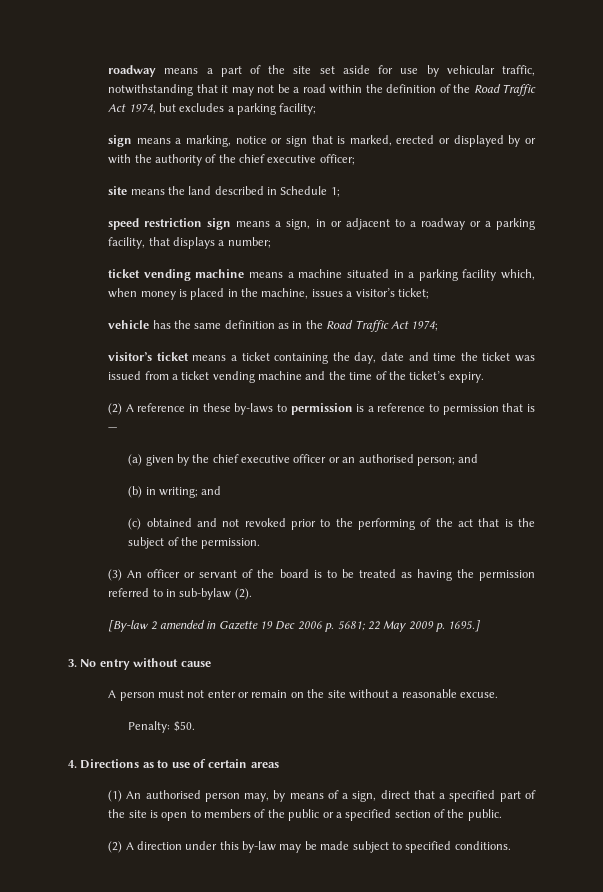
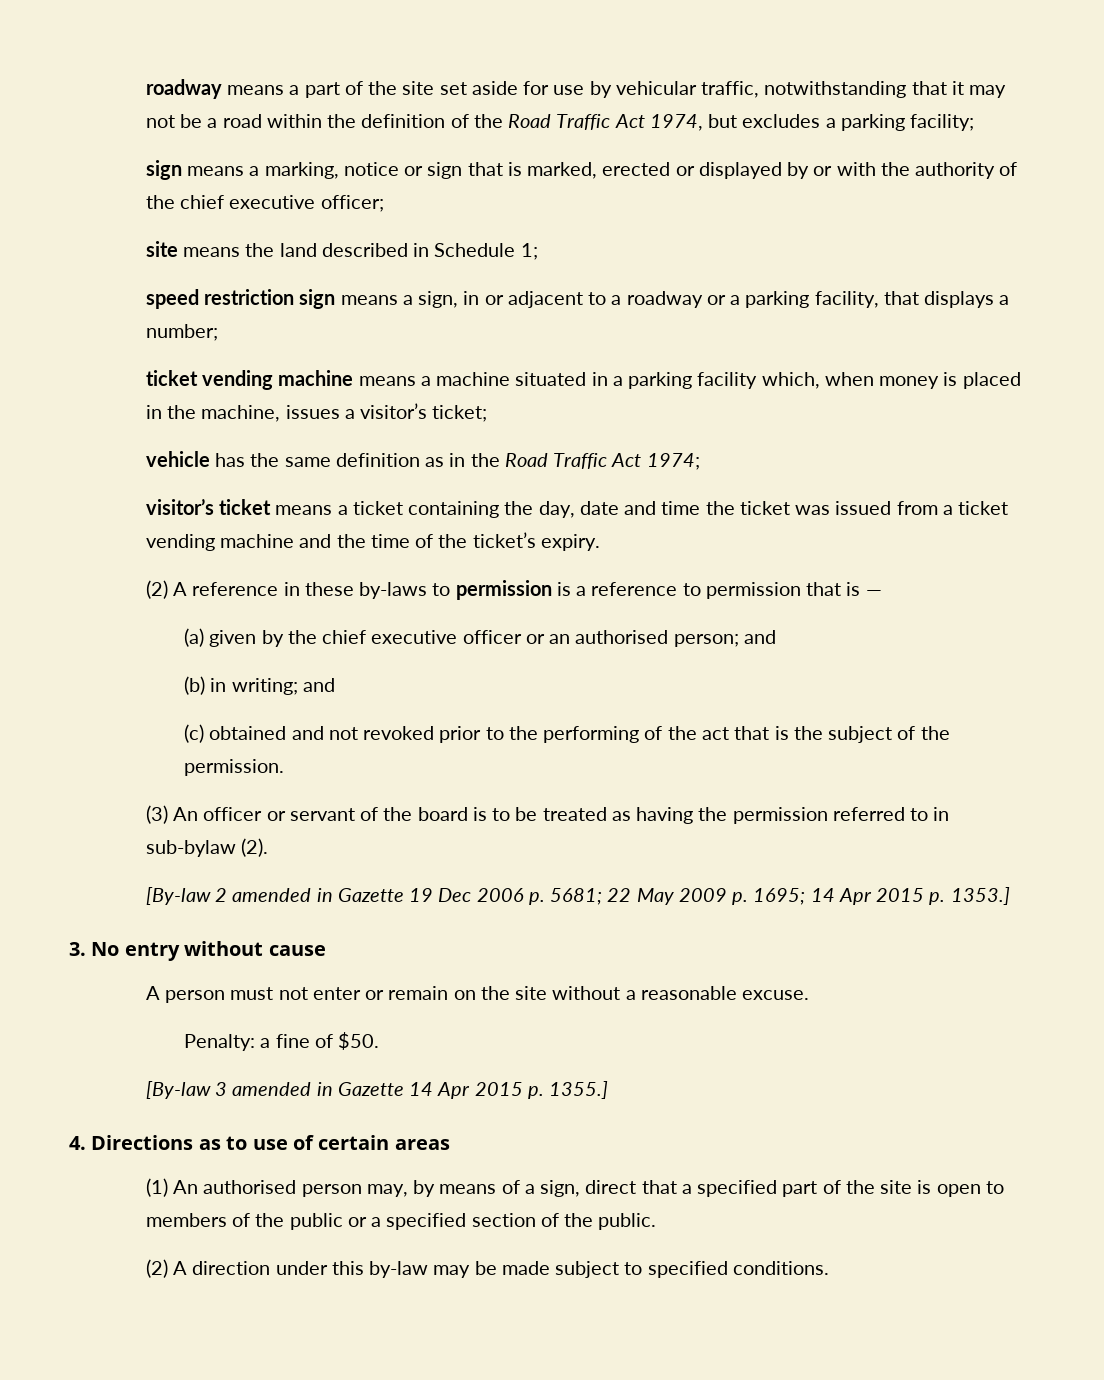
[448,620,481,632] 1695.] -> [753,887,1010,905] 1695; 14 Apr 2015 p. 1353.]
[173,721,195,732] $50. -> [260,1032,380,1050] [145,1081,609,1099] a fine of $50. // [By-law 3 amended in Gazette 14 Apr 2015 p. 1355.]

